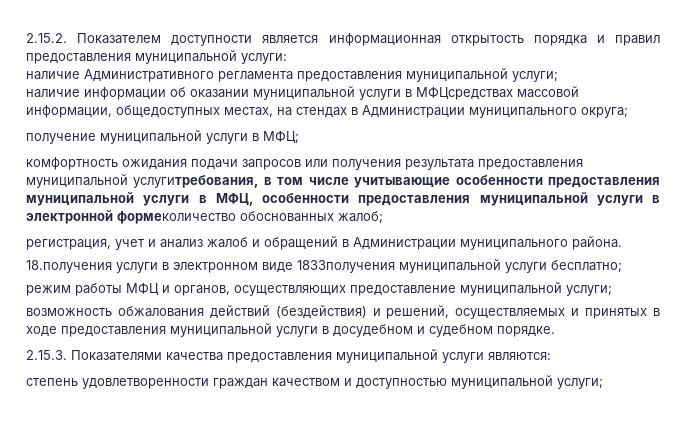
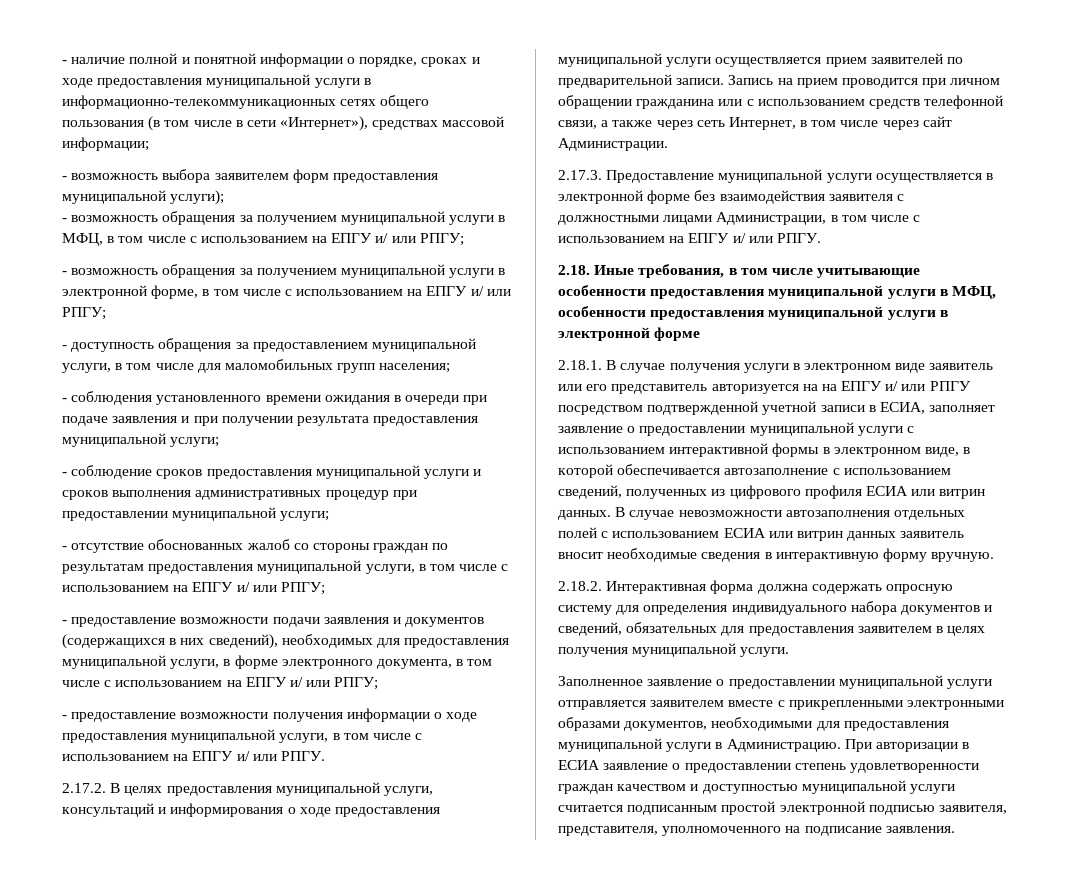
[26,33,660,46] [26,50,287,64] [26,68,558,82] [26,86,579,100] [26,105,628,118] [26,130,299,144] [26,157,583,170] [26,174,259,188] 2.15.2. Показателем доступности является информационная открытость порядка и правил предоставления муниципальной услуги: // наличие Административного регламента предоставления муниципальной услуги; // наличие информации об оказании муниципальной услуги в МФЦсредствах массовой информации, общедоступных местах, на стендах в Администрации муниципального округа; // получение муниципальной услуги в МФЦ; // комфортность ожидания подачи запросов или получения результата предоставления муниципальной услугитребования, -> [62,53,480,67] [62,74,371,88] [62,95,430,109] [62,116,505,131] [62,137,149,151] [62,169,438,183] [62,190,225,205] [62,211,506,225] [62,233,464,246] [62,264,506,278] [62,285,511,299] [62,307,106,320] [62,338,476,352] [62,359,451,373] [62,391,488,405] [62,416,479,426] [62,433,220,447] [62,465,482,479] [62,490,417,500] [62,507,330,521] [62,539,449,553] [62,560,509,574] [62,582,325,595] [62,617,485,627] [62,634,510,649] [62,655,493,669] [62,677,379,690] [62,708,478,722] [62,729,423,743] [62,751,325,761] [62,782,433,796] [62,803,440,817] [558,53,963,67] [558,74,1001,88] [558,95,1004,109] [558,116,952,130] [558,138,668,151] [558,169,993,183] [558,190,904,204] [558,212,921,225] [558,233,821,243] [558,264,725,278] - наличие полной и понятной информации о порядке, сроках и ходе предоставления муниципальной услуги в информационно-телекоммуникационных сетях общего пользования (в том числе в сети «Интернет»), средствах массовой информации; // - возможность выбора заявителем форм предоставления муниципальной услуги); // - возможность обращения за получением муниципальной услуги в МФЦ, в том числе с использованием на ЕПГУ и/ или РПГУ; // - возможность обращения за получением муниципальной услуги в электронной форме, в том числе с использованием на ЕПГУ и/ или РПГУ; // - доступность обращения за предоставлением муниципальной услуги, в том числе для маломобильных групп населения; // - соблюдения установленного времени ожидания в очереди при подаче заявления и при получении результата предоставления муниципальной услуги; // - соблюдение сроков предоставления муниципальной услуги и сроков выполнения административных процедур при предоставлении муниципальной услуги; // - отсутствие обоснованных жалоб со стороны граждан по результатам предоставления муниципальной услуги, в том числе с использованием на ЕПГУ и/ или РПГУ; // - предоставление возможности подачи заявления и документов (содержащихся в них сведений), необходимых для предоставления муниципальной услуги, в форме электронного документа, в том числе с использованием на ЕПГУ и/ или РПГУ; // - предоставление возможности получения информации о ходе предоставления муниципальной услуги, в том числе с использованием на ЕПГУ и/ или РПГУ. // 2.17.2. В целях предоставления муниципальной услуги, консультаций и информирования о ходе предоставления муниципальной услуги осуществляется прием заявителей по предварительной записи. Запись на прием проводится при личном обращении гражданина или с использованием средств телефонной связи, а также через сеть Интернет, в том числе через сайт Администрации. // 2.17.3. Предоставление муниципальной услуги осуществляется в электронной форме без взаимодействия заявителя с должностными лицами Администрации, в том числе с использованием на ЕПГУ и/ или РПГУ. // 2.18. Иные требования,
[117,211,383,224] [26,236,622,250] [26,259,622,273] [26,282,612,296] [26,305,661,319] [26,323,555,337] [26,349,551,363] формеколичество обоснованных жалоб; // регистрация, учет и анализ жалоб и обращений в Администрации муниципального района. // 18.получения услуги в электронном виде 18ЗЗполучения муниципальной услуги бесплатно; // режим работы МФЦ и органов, осуществляющих предоставление муниципальной услуги; // возможность обжалования действий (бездействия) и решений, осуществляемых и принятых в ходе предоставления муниципальной услуги в досудебном и судебном порядке. // 2.15.3. Показателями качества предоставления муниципальной услуги являются: // -> [654,327,701,341] [558,360,994,373] [558,381,970,394] [558,401,996,415] [558,422,914,436] [558,443,971,457] [558,464,951,478] [558,485,986,499] [558,507,965,520] [558,527,965,541] [558,548,995,562] [558,580,953,594] [558,601,993,615] [558,622,986,636] [558,643,790,657] [558,675,992,689] [558,700,1004,710] [558,717,949,731] [558,738,970,752] [558,760,791,773] форме // 2.18.1. В случае получения услуги в электронном виде заявитель или его представитель авторизуется на на ЕПГУ и/ или РПГУ посредством подтвержденной учетной записи в ЕСИА, заполняет заявление о предоставлении муниципальной услуги с использованием интерактивной формы в электронном виде, в которой обеспечивается автозаполнение с использованием сведений, полученных из цифрового профиля ЕСИА или витрин данных. В случае невозможности автозаполнения отдельных полей с использованием ЕСИА или витрин данных заявитель вносит необходимые сведения в интерактивную форму вручную. // 2.18.2. Интерактивная форма должна содержать опросную систему для определения индивидуального набора документов и сведений, обязательных для предоставления заявителем в целях получения муниципальной услуги. // Заполненное заявление о предоставлении муниципальной услуги отправляется заявителем вместе с прикрепленными электронными образами документов, необходимыми для предоставления муниципальной услуги в Администрацию. При авторизации в ЕСИА заявление о предоставлении
[557,378,603,389] услуги; -> [909,784,955,794] [558,801,1007,815] [558,826,955,836] услуги считается подписанным простой электронной подписью заявителя, представителя, уполномоченного на подписание заявления.

